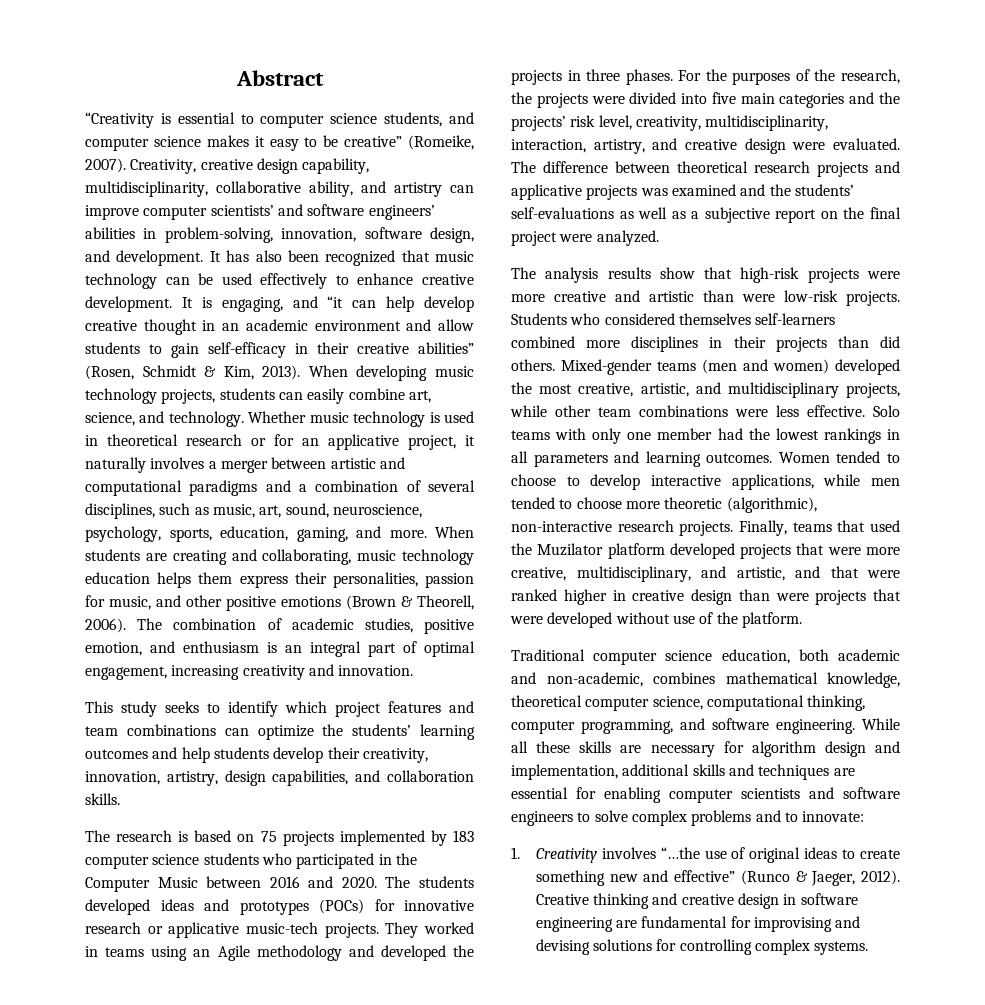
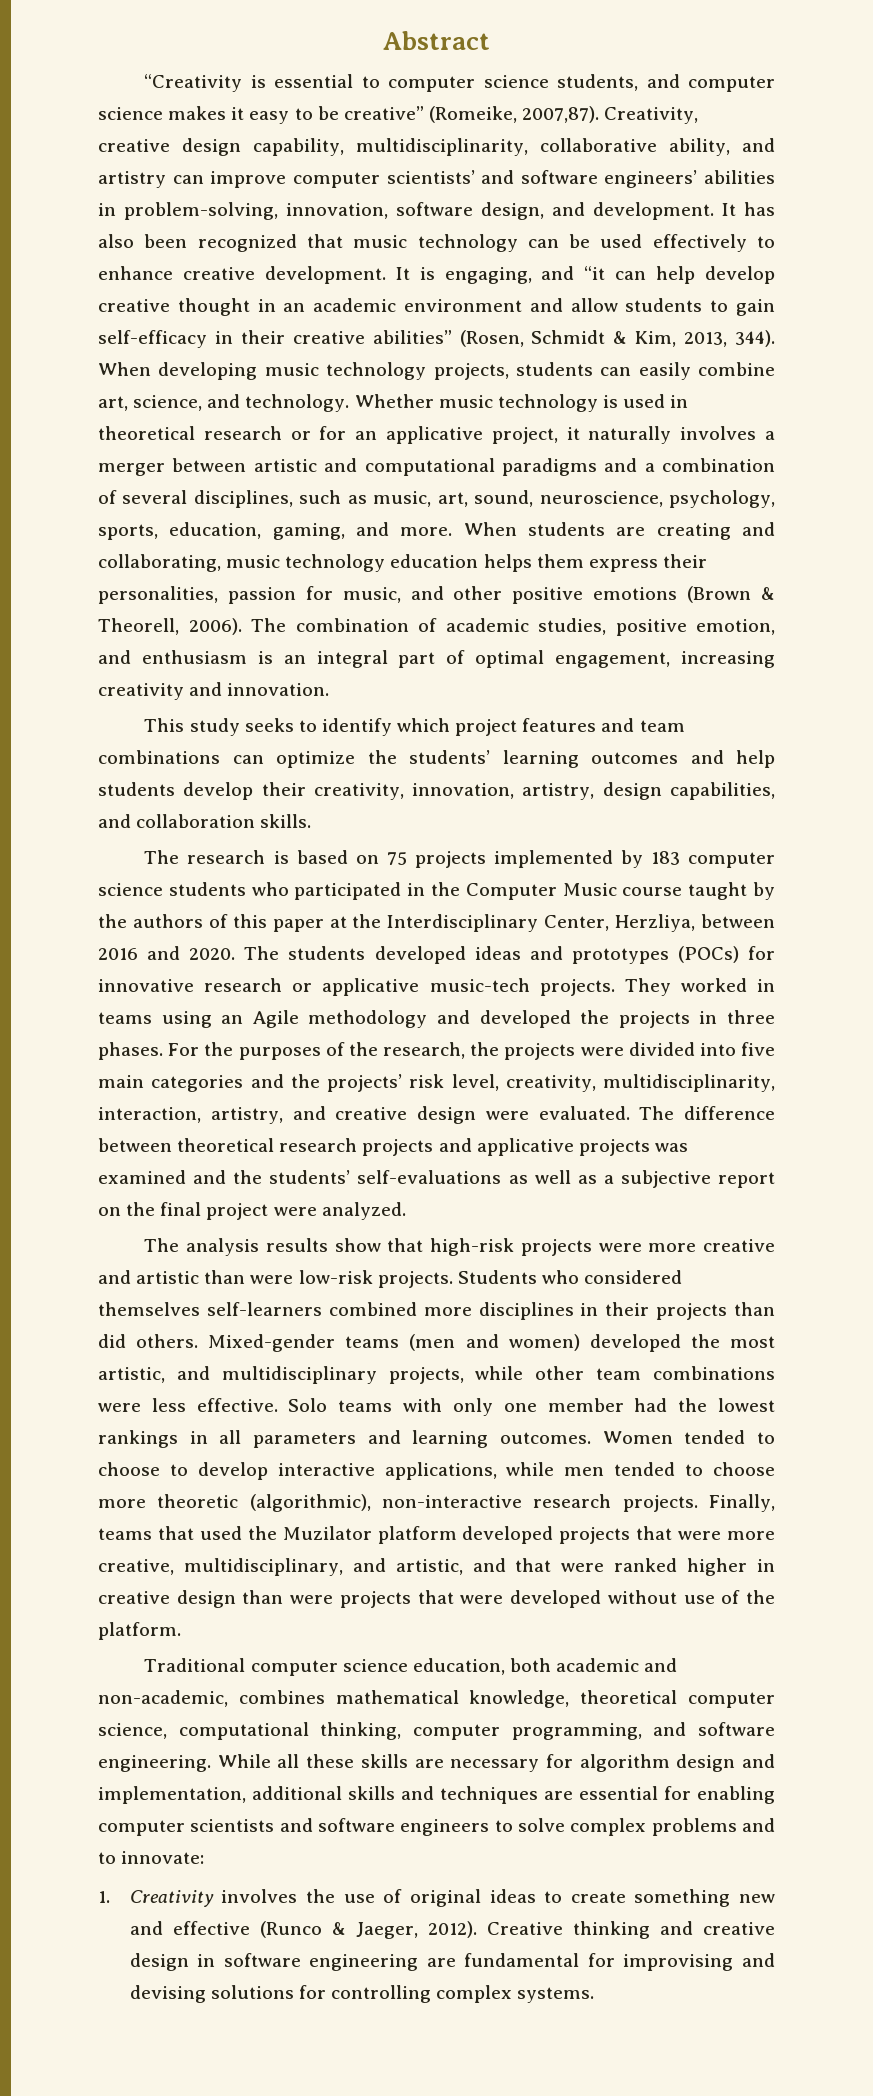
[85,158,126,173] 2007). -> [522,106,600,123] 2007,87).
[262,365,301,380] 2013). -> [684,330,775,347] 2013, 344).
(198, 882) none -> [622,882,775,900] [98,914,696,932] course taught by the authors of this paper at the Interdisciplinary Center, Herzliya,
[578,383,634,397] creative, -> (776, 1342) none
[660,847,700,859] “…the -> [306,1889,336,1903] the
[674,870,736,882] effective” -> [172,1921,250,1935] effective

